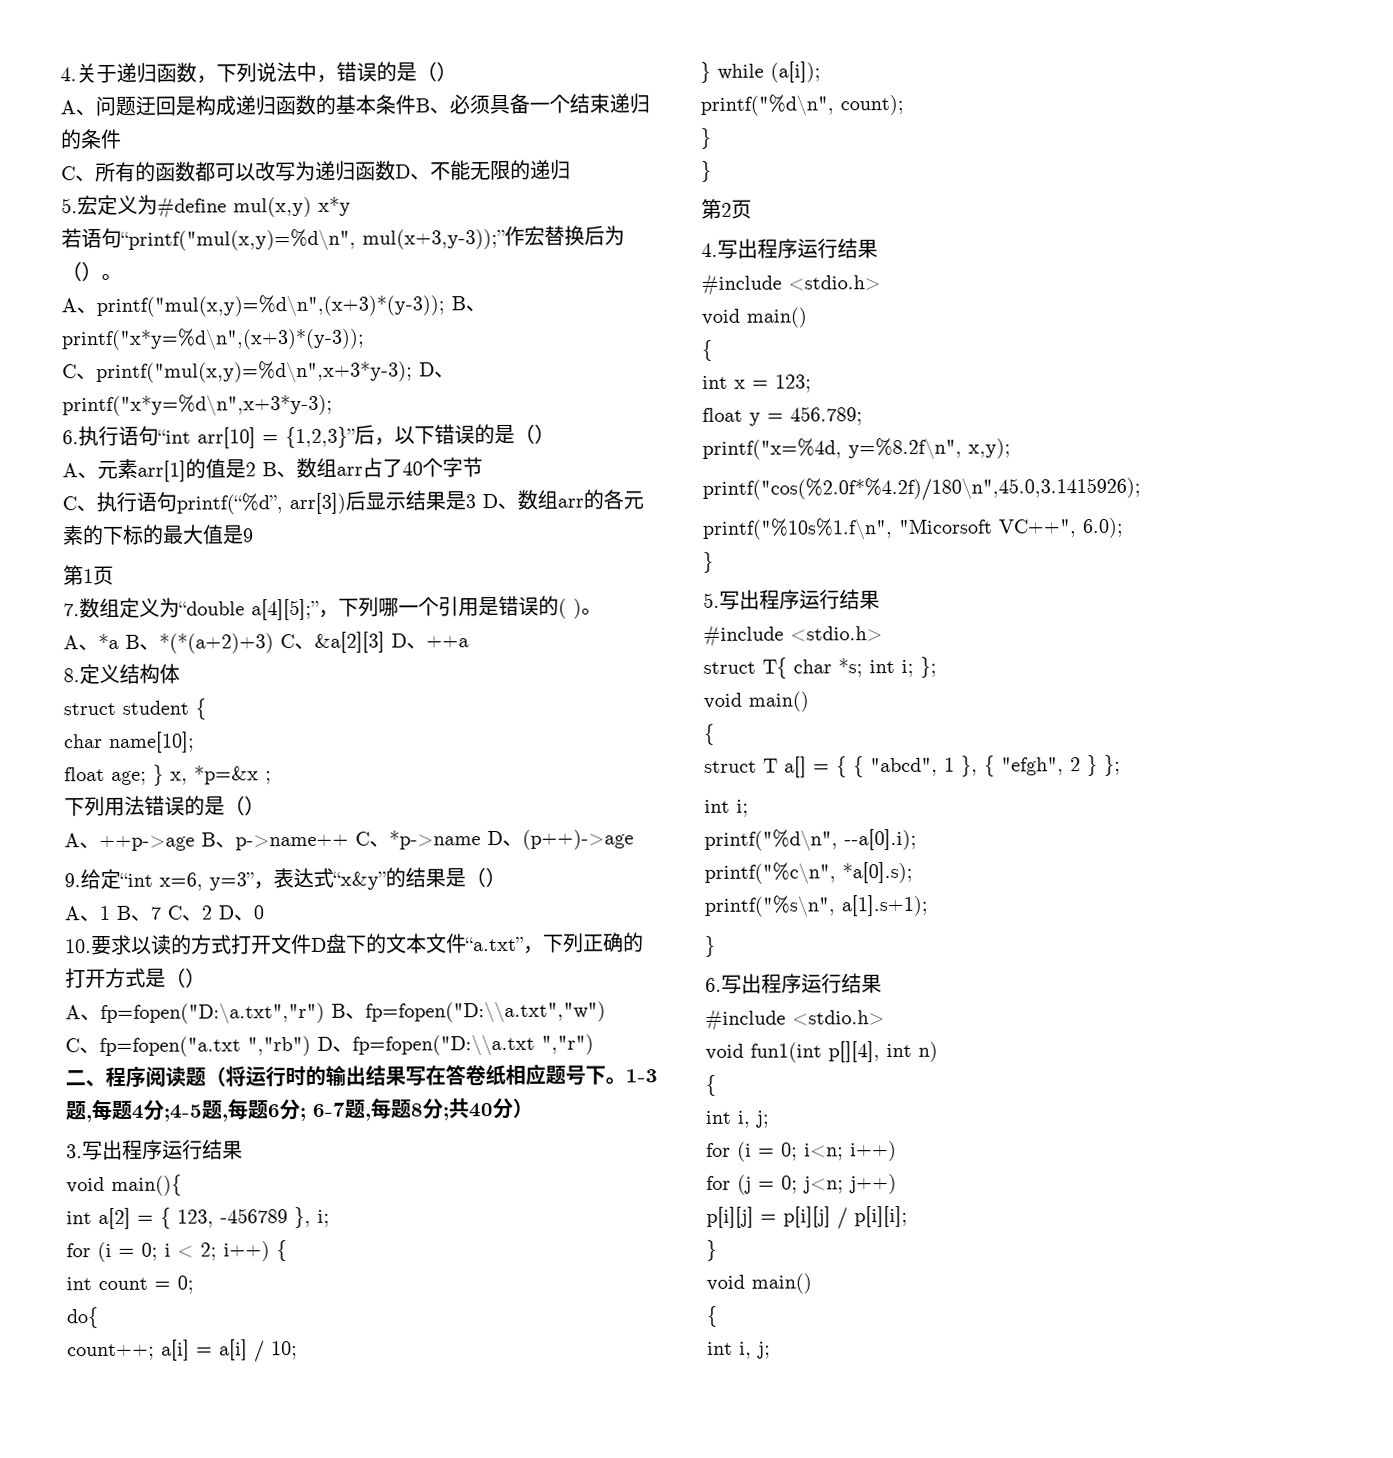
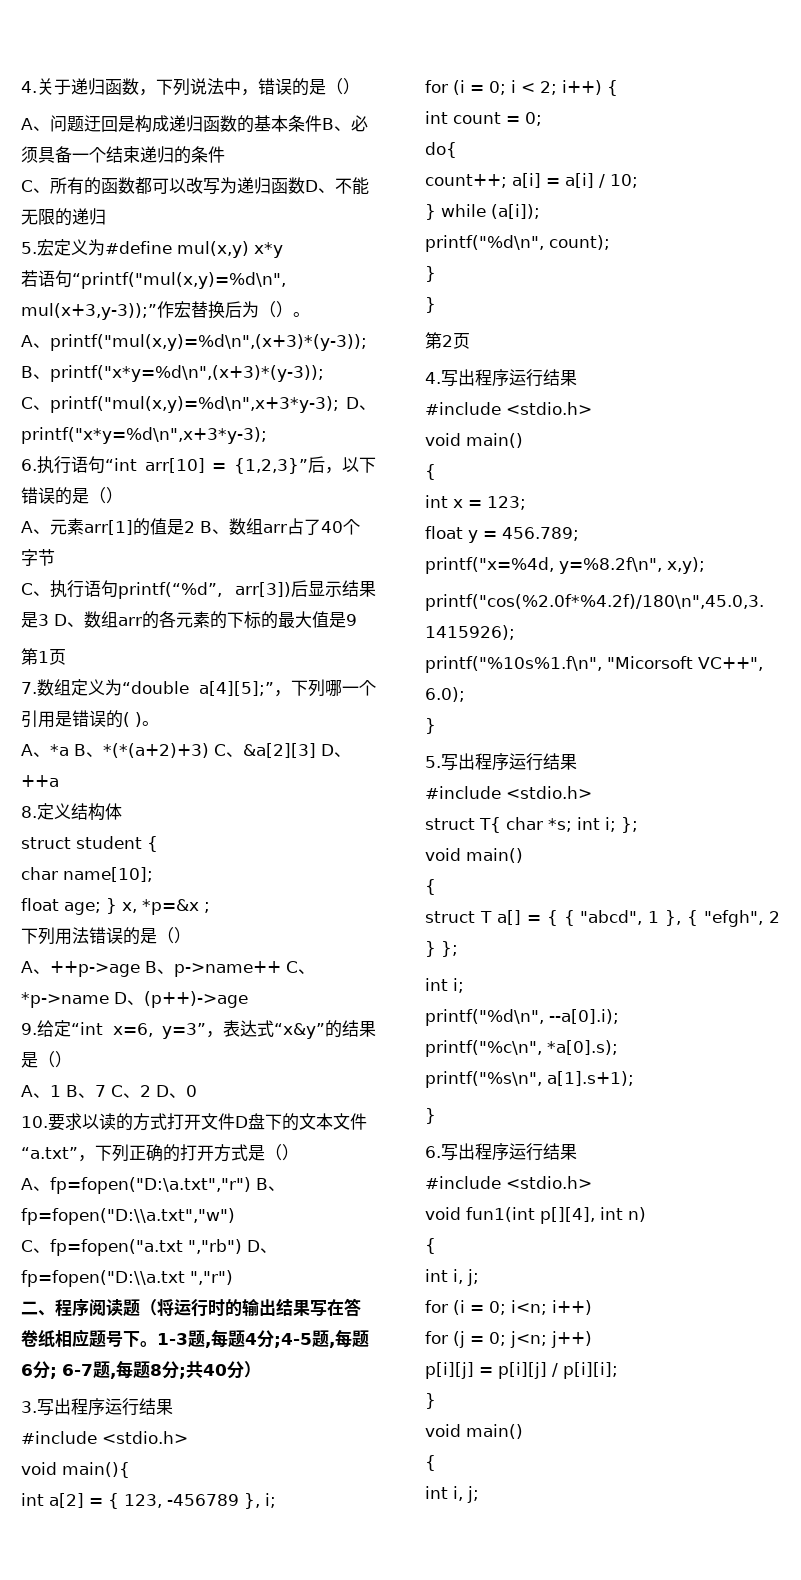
(243, 1150) none -> [21,1431,188,1444] // #include <stdio.h>

